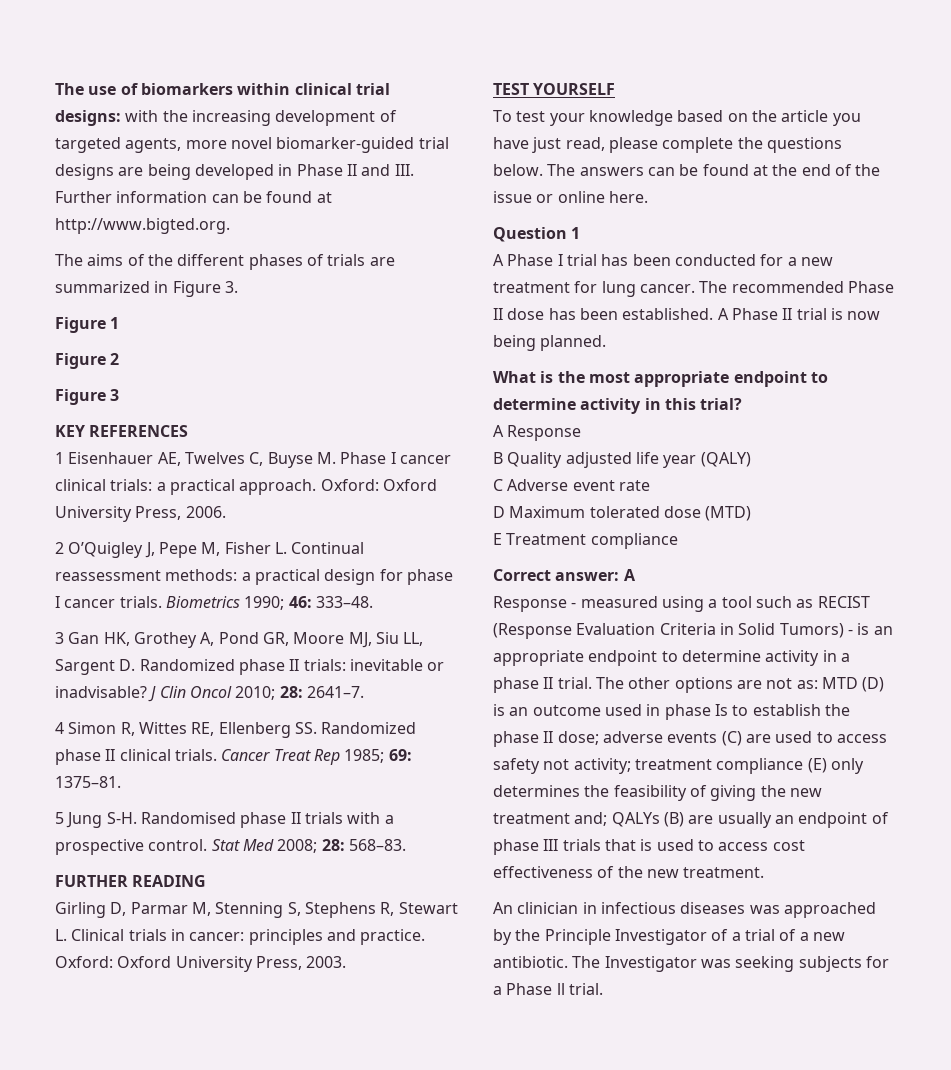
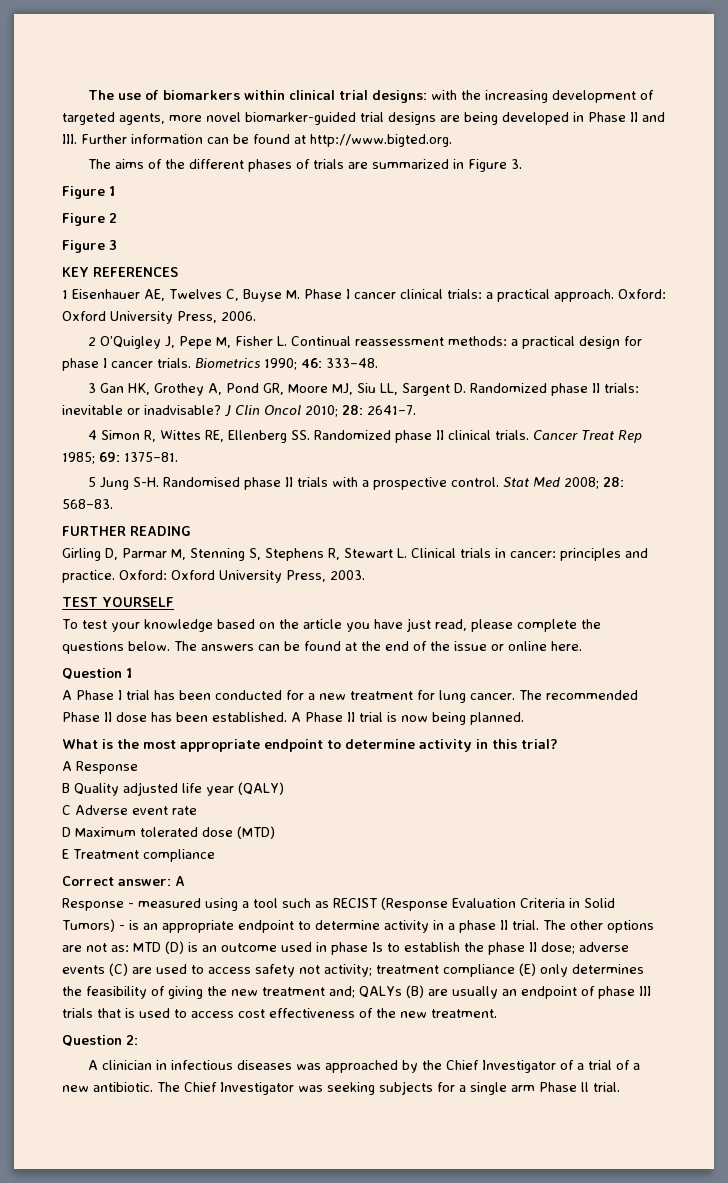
[493,902,513,914] An -> [62,1035,138,1046] [87,1060,98,1070] Question 2: // A
[544,929,611,945] Principle -> [445,1060,479,1070] Chief
(601, 962) none -> [184,1082,217,1092] Chief
(502, 990) none -> [470,1082,535,1095] single arm

